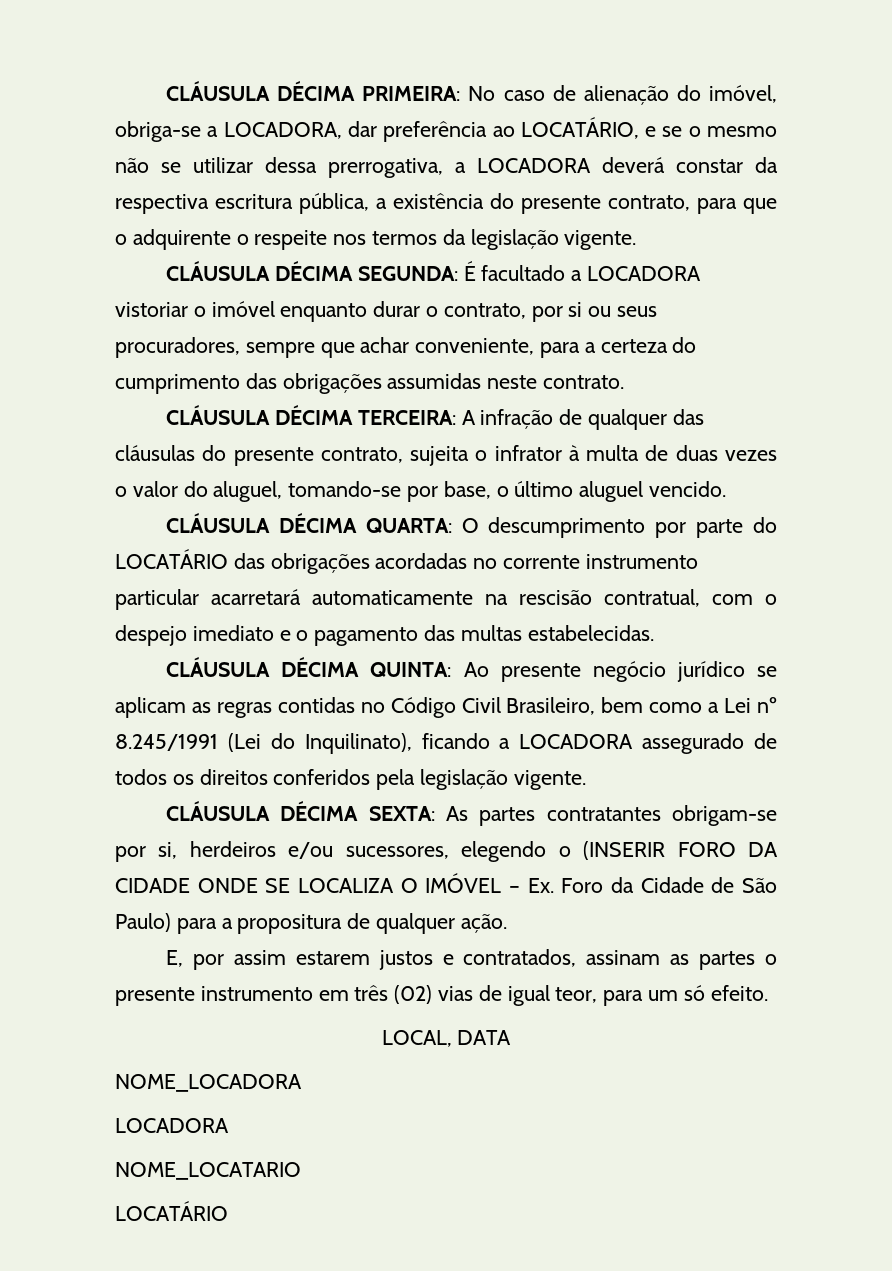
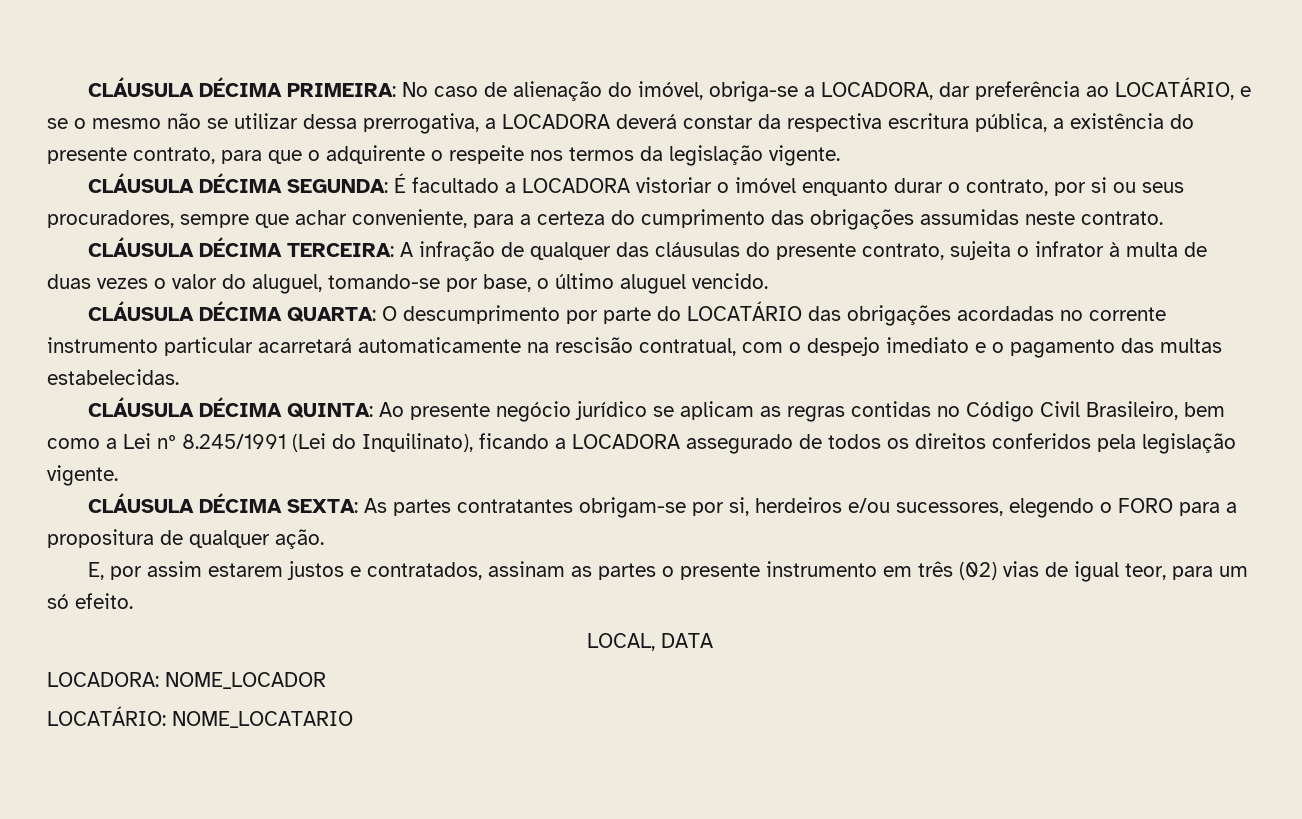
[583,841,778,860] [115,873,777,893] [115,913,171,932] (INSERIR FORO DA CIDADE ONDE SE LOCALIZA O IMÓVEL – Ex. Foro da Cidade de São Paulo) -> [1118,498,1174,513] FORO
[115,1074,302,1092] [115,1118,229,1133] NOME_LOCADORA // LOCADORA // -> [47,672,326,689] [47,706,166,726] LOCADORA: NOME_LOCADOR // LOCATÁRIO:
[115,1201,228,1221] // LOCATÁRIO -> (353, 719) none

